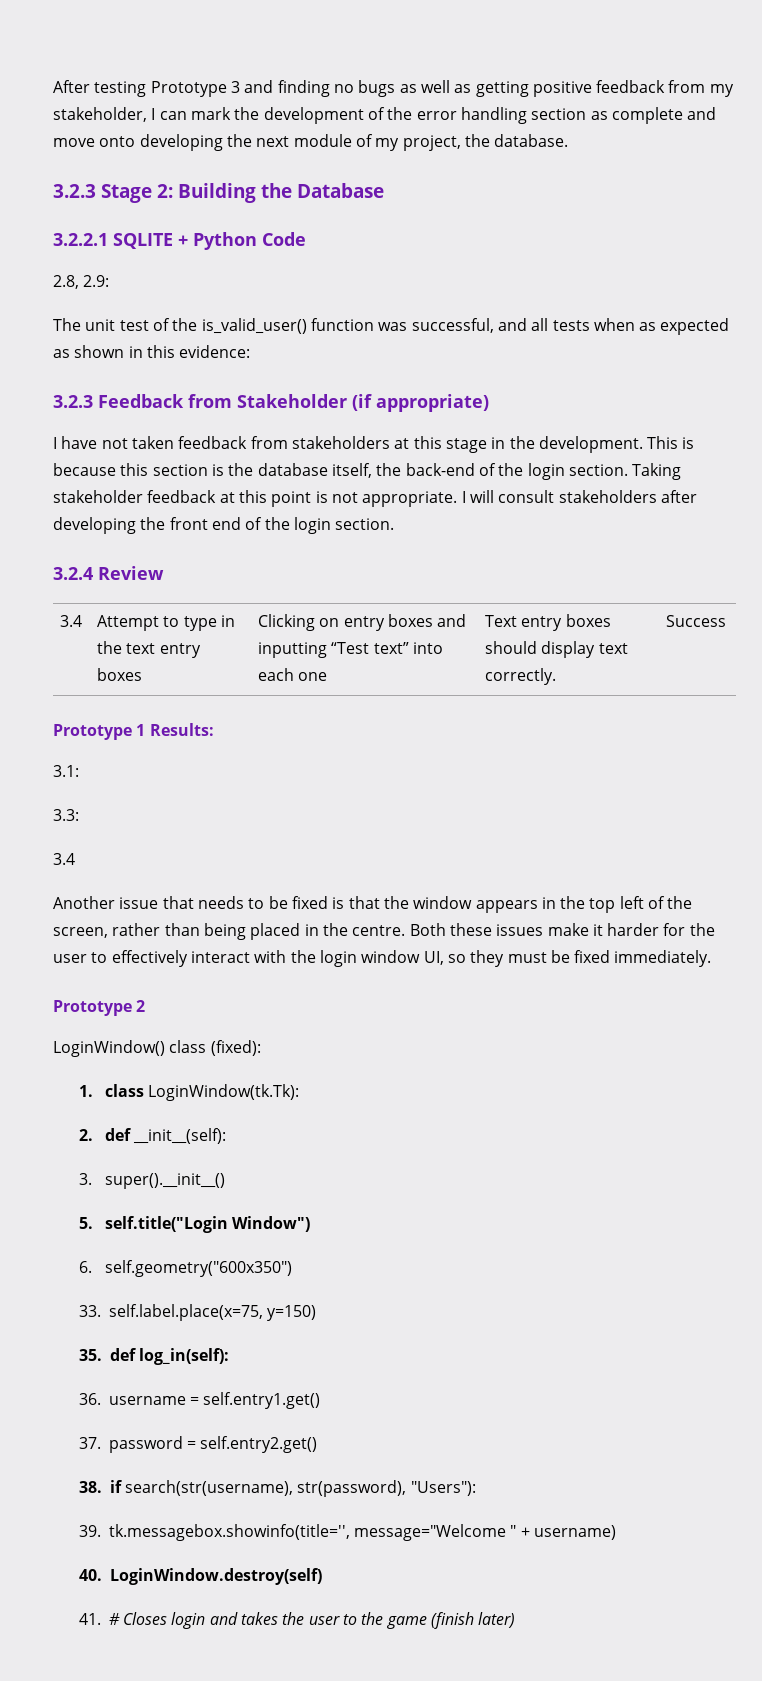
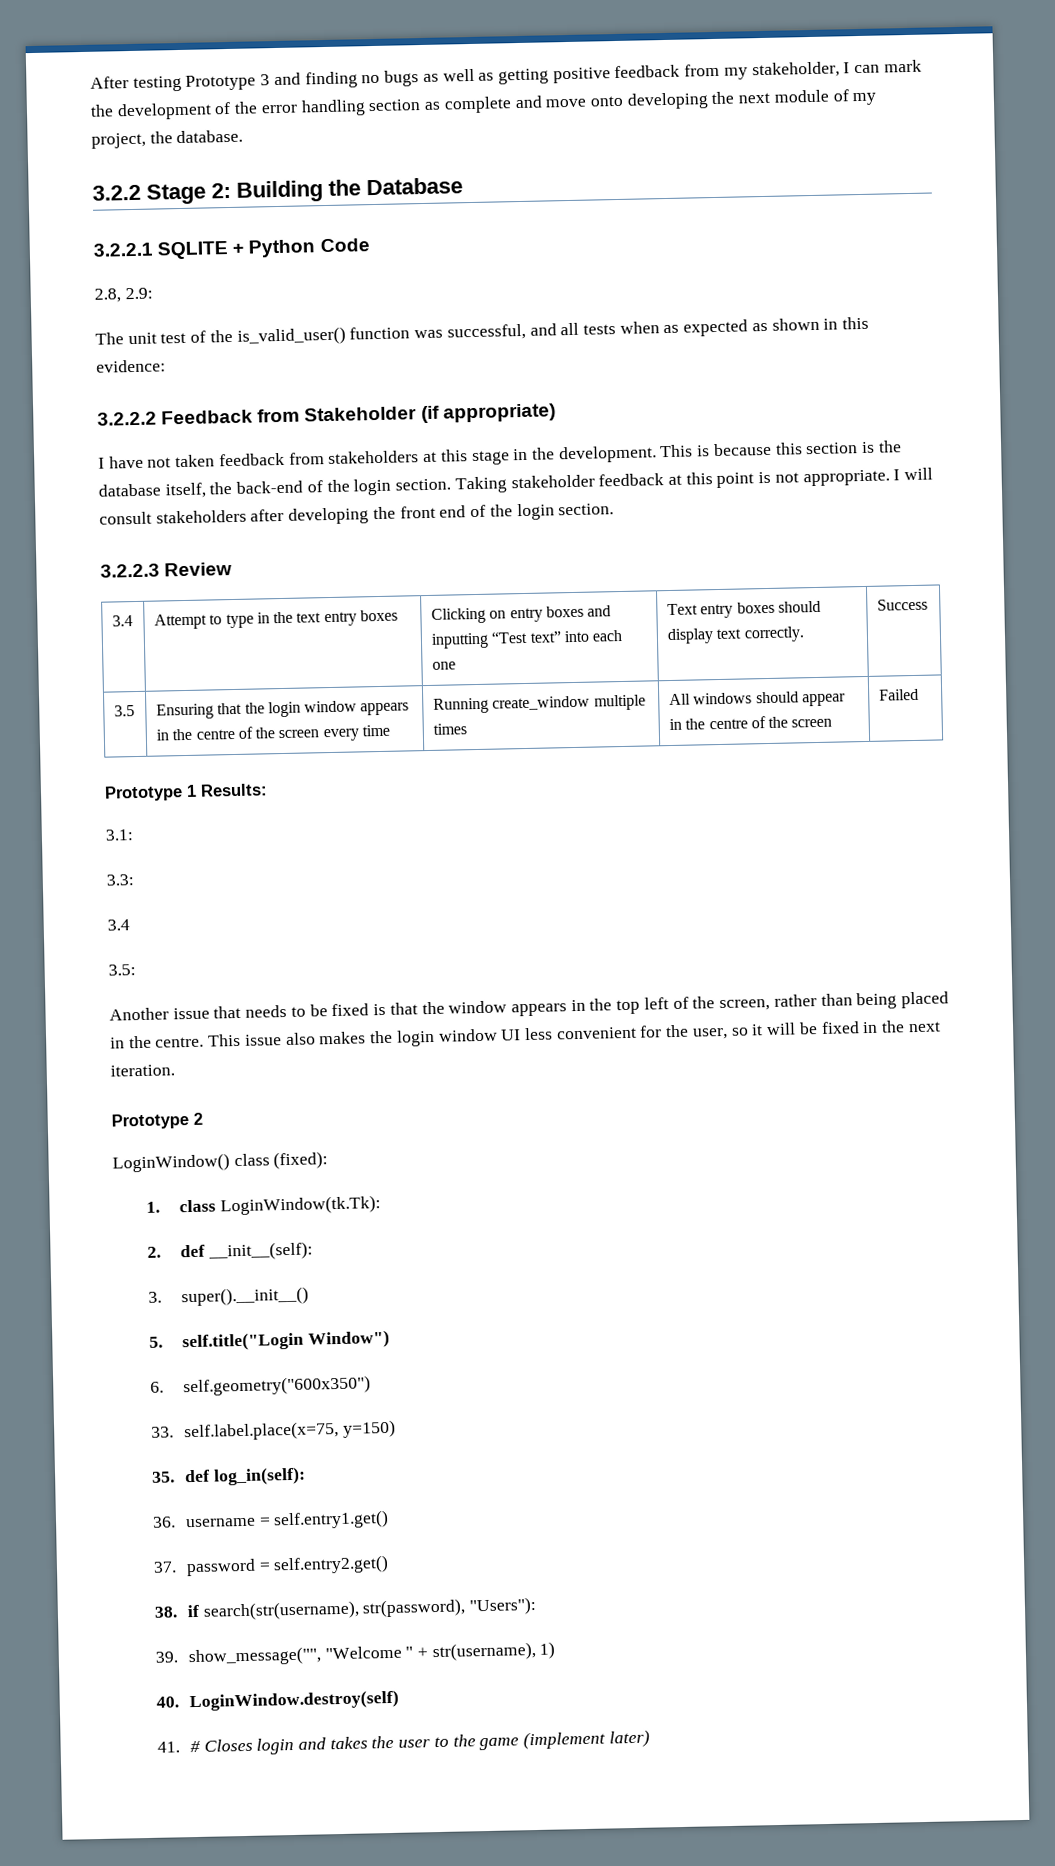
[53,184,96,198] 3.2.3 -> [92,184,141,201] 3.2.2
[53,395,93,408] 3.2.3 -> [97,411,157,426] 3.2.2.2
[53,567,93,580] 3.2.4 -> [100,563,160,578] 3.2.2.3
(727, 621) none -> [113,705,135,717] [155,700,410,720] [155,724,391,742] [432,694,646,714] [432,723,467,735] [668,691,846,707] [668,716,833,731] [878,688,919,701] // 3.5 | Ensuring that the login window appears in the centre of the screen every time | Running create_window multiple times | All windows should appear in the centre of the screen | Failed
(75, 859) none -> [108,964,136,976] // 3.5:
[409,923,715,936] [53,950,712,967] Both these issues make it harder for the user to effectively interact with the login window UI, so they must be fixed immediately. -> [208,1020,941,1047] [110,1064,175,1077] This issue also makes the login window UI less convenient for the user, so it will be fixed in the next iteration.
[108,1524,617,1541] tk.messagebox.showinfo(title='', message="Welcome " + username) -> [187,1641,556,1667] show_message("", "Welcome " + str(username), 1)
[430,1612,474,1629] (finish -> [523,1730,607,1750] (implement

